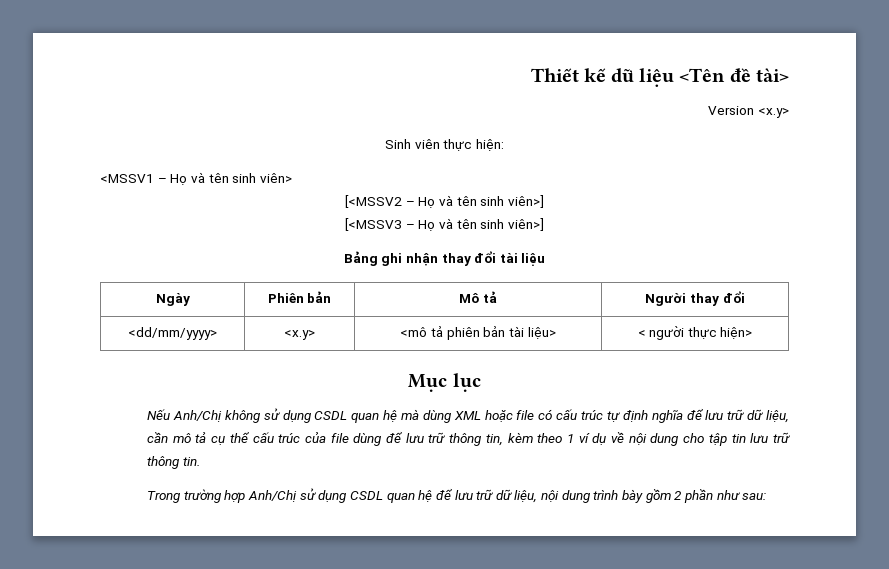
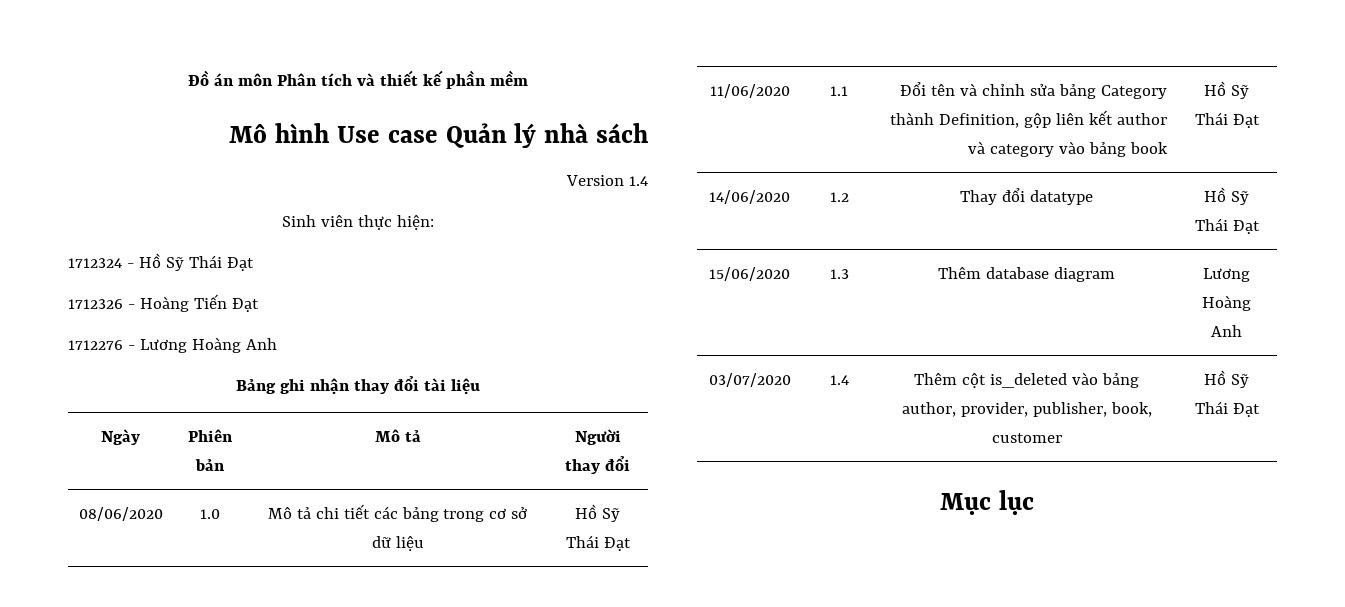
[530,68,789,87] Thiết kế dữ liệu <Tên đề tài> -> [188,70,528,89] [229,123,649,148] Đồ án môn Phân tích và thiết kế phần mềm // Mô hình Use case Quản lý nhà sách
[758,108,789,118] <x.y> -> [629,176,648,186] 1.4
[100,172,292,185] [345,195,544,208] [345,218,544,231] <MSSV1 – Họ và tên sinh viên> // [<MSSV2 – Họ và tên sinh viên>] // [<MSSV3 – Họ và tên sinh viên>] -> [68,253,254,271] [68,294,259,312] [68,337,277,353] 1712324 - Hồ Sỹ Thái Đạt // 1712326 - Hoàng Tiến Đạt // 1712276 - Lương Hoàng Anh
[128,327,217,340] [284,330,315,340] [400,326,556,340] [637,326,753,340] [408,373,481,392] [147,408,790,423] [147,431,791,446] [147,456,200,469] [147,488,767,503] <dd/mm/yyyy> | <x.y> | <mô tả phiên bản tài liệu> | < người thực hiện> // Mục lục // Nếu Anh/Chị không sử dụng CSDL quan hệ mà dùng XML hoặc file có cấu trúc tự định nghĩa để lưu trữ dữ liệu, cần mô tả cụ thể cấu trúc của file dùng để lưu trữ thông tin, kèm theo 1 ví dụ về nội dung cho tập tin lưu trữ thông tin. // Trong trường hợp Anh/Chị sử dụng CSDL quan hệ để lưu trữ dữ liệu, nội dung trình bày gồm 2 phần như sau: -> [78,507,163,521] [200,509,220,519] [267,504,528,522] [371,536,424,551] [575,504,620,522] [565,535,631,551] [709,84,790,98] [830,86,848,96] [900,82,1168,99] [890,110,1168,128] [968,141,1169,157] [1204,81,1249,99] [1194,112,1260,128] [709,190,790,204] [829,192,849,202] [960,188,1093,205] [1204,187,1249,205] [1194,218,1260,234] [709,267,790,281] [829,269,849,279] [938,267,1115,282] [1203,268,1250,282] [1202,295,1251,311] [1211,325,1242,337] [708,373,791,387] [829,375,849,385] [914,372,1139,388] [901,402,1152,417] [991,433,1062,443] [1204,370,1249,388] [1194,401,1260,417] [940,490,1034,515] 08/06/2020 | 1.0 | Mô tả chi tiết các bảng trong cơ sở dữ liệu | Hồ Sỹ Thái Đạt // 11/06/2020 | 1.1 | Đổi tên và chỉnh sửa bảng Category thành Definition, gộp liên kết author và category vào bảng book | Hồ Sỹ Thái Đạt // 14/06/2020 | 1.2 | Thay đổi datatype | Hồ Sỹ Thái Đạt // 15/06/2020 | 1.3 | Thêm database diagram | Lương Hoàng Anh // 03/07/2020 | 1.4 | Thêm cột is_deleted vào bảng author, provider, publisher, book, customer | Hồ Sỹ Thái Đạt // Mục lục

